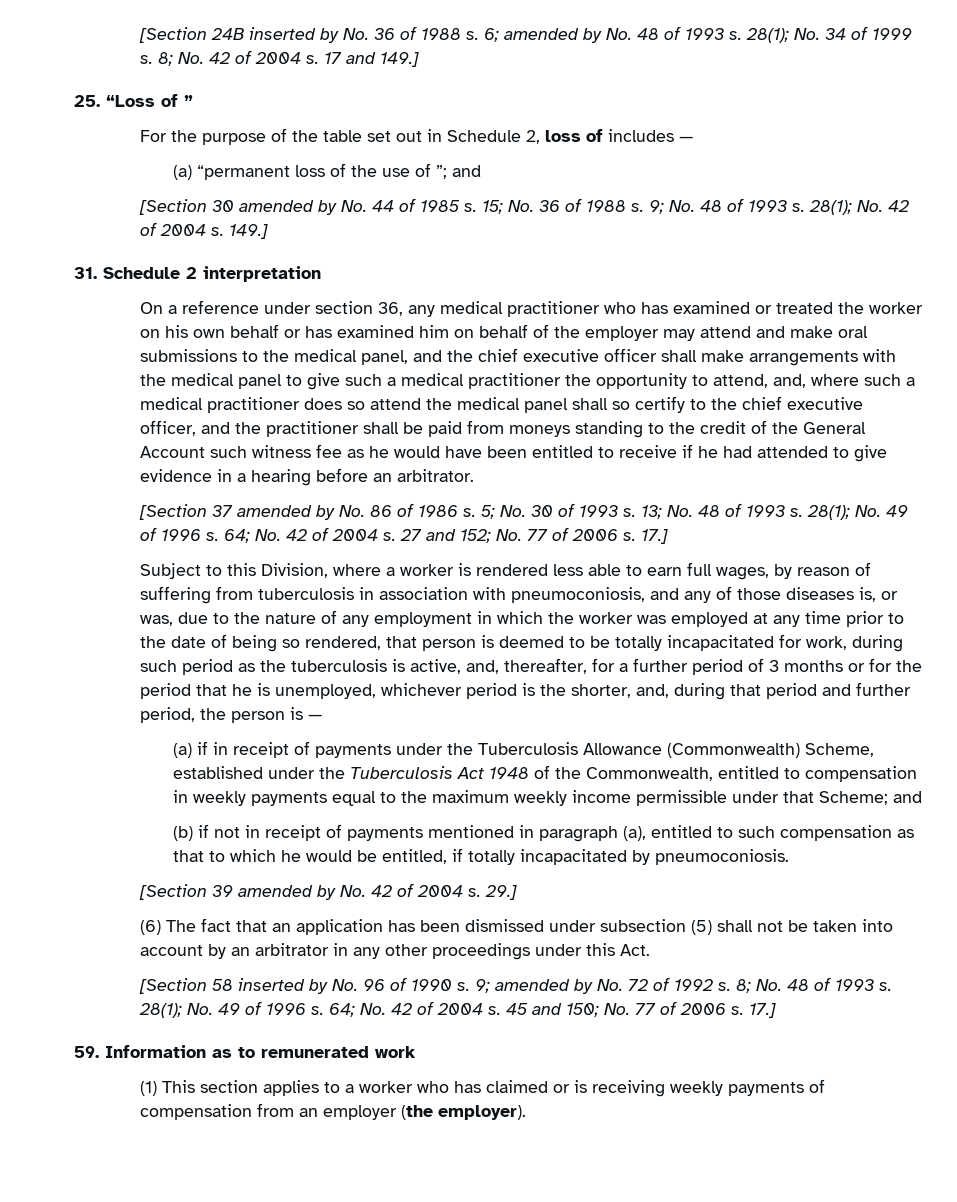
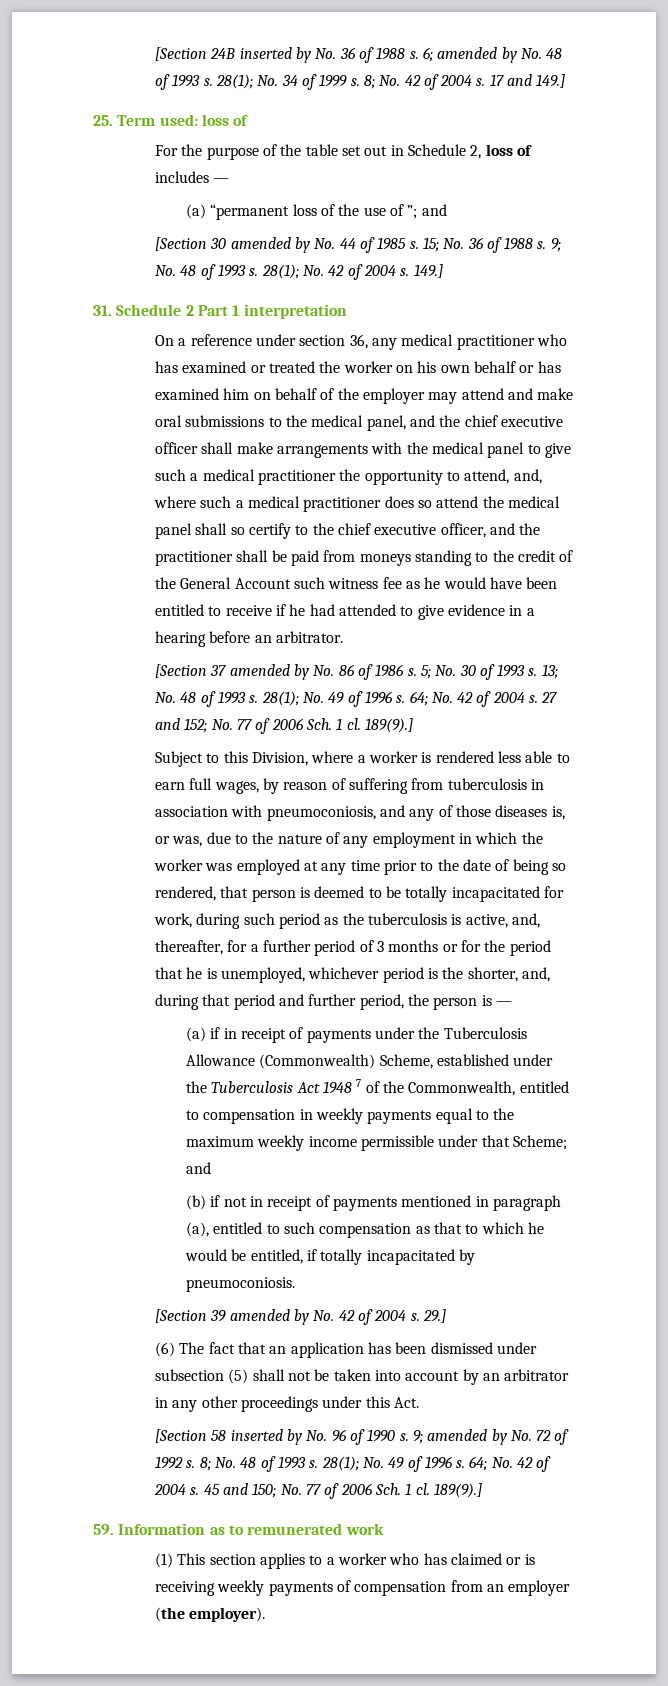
[106,94,193,107] “Loss of ” -> [117,114,249,126] Term used: loss of
(197, 273) none -> [197,305,240,316] Part 1
[622,529,668,544] s. 17.] -> [305,718,413,733] Sch. 1 cl. 189(9).]
(529, 773) none -> [356,1079,362,1087] 7
[730,1003,776,1018] s. 17.] -> [374,1483,482,1498] Sch. 1 cl. 189(9).]

